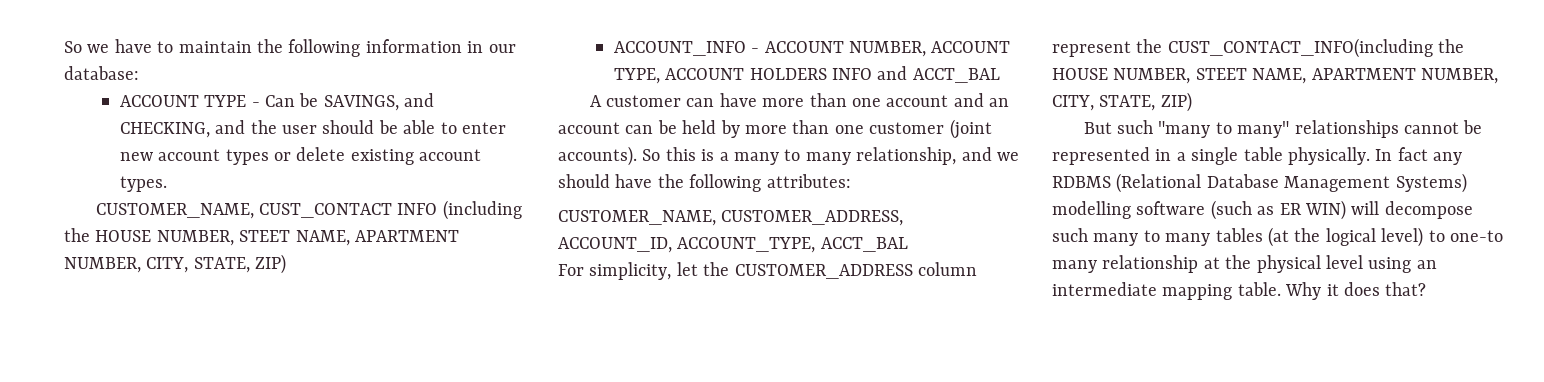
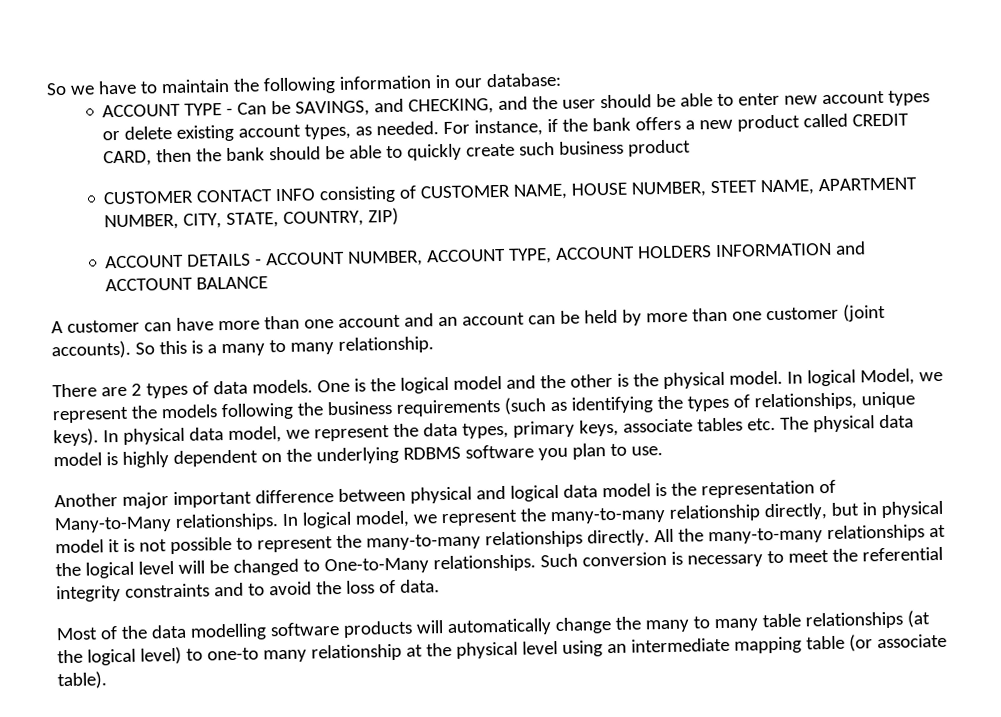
[119,176,167,192] [95,200,522,220] [64,228,459,246] [64,254,287,274] [613,41,746,56] types. // CUSTOMER_NAME, CUST_CONTACT INFO (including the HOUSE NUMBER, STEET NAME, APARTMENT NUMBER, CITY, STATE, ZIP) // ACCOUNT_INFO -> [304,113,910,140] [103,139,692,167] [103,177,918,205] [104,207,400,231] [105,253,252,269] types, as needed. For instance, if the bank offers a new product called CREDIT CARD, then the bank should be able to quickly create such business product // CUSTOMER CONTACT INFO consisting of CUSTOMER NAME, HOUSE NUMBER, STEET NAME, APARTMENT NUMBER, CITY, STATE, COUNTRY, ZIP) // ACCOUNT DETAILS
[832,66,1000,83] INFO and ACCT_BAL -> [715,241,867,258] [105,276,269,292] INFORMATION and ACCTOUNT BALANCE
[856,147,1019,165] [558,174,851,192] [558,210,904,226] [558,237,908,253] [558,262,977,280] [1052,38,1465,58] [1052,68,1498,84] [1052,92,1192,112] [1083,120,1483,138] [1052,147,1463,165] [1052,173,1467,193] [1052,200,1473,220] [1052,228,1263,246] relationship, and we should have the following attributes: // CUSTOMER_NAME, CUSTOMER_ADDRESS, ACCOUNT_ID, ACCOUNT_TYPE, ACCT_BAL // For simplicity, let the CUSTOMER_ADDRESS column represent the CUST_CONTACT_INFO(including the HOUSE NUMBER, STEET NAME, APARTMENT NUMBER, CITY, STATE, ZIP) // But such "many to many" relationships cannot be represented in a single table physically. In fact any RDBMS (Relational Database Management Systems) modelling software (such as ER WIN) will decompose such many to many tables -> [337,336,434,354] [52,368,943,399] [52,391,915,424] [53,414,914,447] [53,443,663,468] [54,479,836,509] [54,500,943,534] [55,524,946,555] [55,546,943,579] [56,579,440,603] [56,611,904,641] relationship. // There are 2 types of data models. One is the logical model and the other is the physical model. In logical Model, we represent the models following the business requirements (such as identifying the types of relationships, unique keys). In physical data model, we represent the data types, primary keys, associate tables etc. The physical data model is highly dependent on the underlying RDBMS software you plan to use. // Another major important difference between physical and logical data model is the representation of Many-to-Many relationships. In logical model, we represent the many-to-many relationship directly, but in physical model it is not possible to represent the many-to-many relationships directly. All the many-to-many relationships at the logical level will be changed to One-to-Many relationships. Such conversion is necessary to meet the referential integrity constraints and to avoid the loss of data. // Most of the data modelling software products will automatically change the many to many table relationships
[1237,282,1427,300] table. Why it does that? -> [805,633,947,652] [57,671,107,690] table (or associate table).

